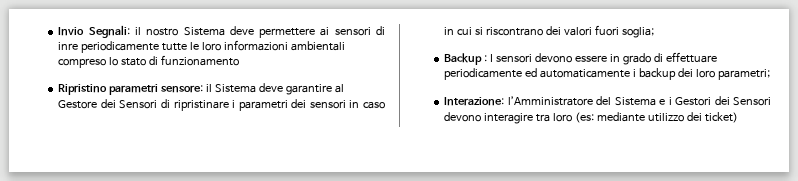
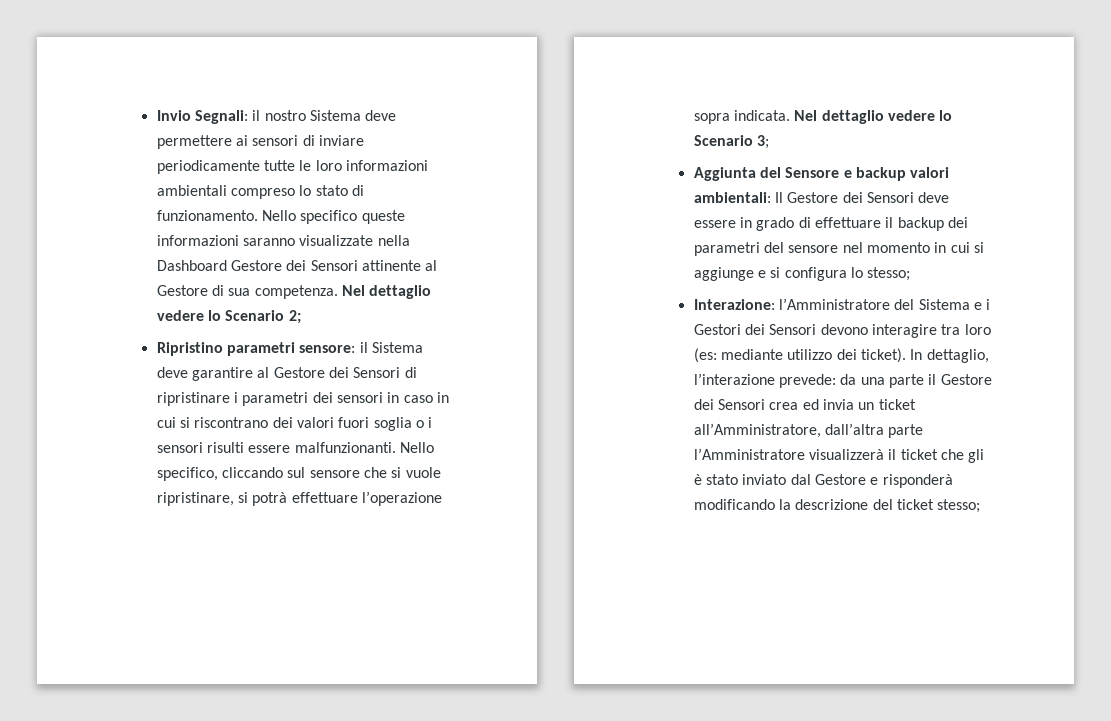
[58,42,79,50] inre -> [319,135,365,146] inviare
[161,55,240,66] funzionamento -> [156,210,405,224] [156,235,410,246] [156,260,438,271] [156,285,432,299] [156,310,301,324] funzionamento. Nello specifico queste informazioni saranno visualizzate nella Dashboard Gestore dei Sensori attinente al Gestore di sua competenza. Nel dettaglio vedere lo Scenario 2;
[622,27,655,38] [444,53,573,65] soglia; // Backup : I sensori devono -> [373,417,433,431] [156,442,435,453] [156,467,441,481] [156,491,443,506] [693,110,953,124] [693,135,770,149] [693,167,950,181] [693,192,950,203] soglia o i sensori risulti essere malfunzionanti. Nello specifico, cliccando sul sensore che si vuole ripristinare, si potrà effettuare l’operazione sopra indicata. Nel dettaglio vedere lo Scenario 3; // Aggiunta del Sensore e backup valori ambientali: Il Gestore dei Sensori deve
[444,68,771,80] periodicamente ed automaticamente i backup dei loro parametri; -> [885,217,969,231] [693,242,985,256] [693,267,911,281] il backup dei parametri del sensore nel momento in cui si aggiunge e si configura lo stesso;
[705,112,739,123] ticket) -> [861,348,989,363] [693,373,992,388] [693,399,916,410] [693,423,924,438] [693,448,985,463] [693,474,953,488] [693,499,981,513] ticket). In dettaglio, l’interazione prevede: da una parte il Gestore dei Sensori crea ed invia un ticket all’Amministratore, dall’altra parte l’Amministratore visualizzerà il ticket che gli è stato inviato dal Gestore e risponderà modificando la descrizione del ticket stesso;

